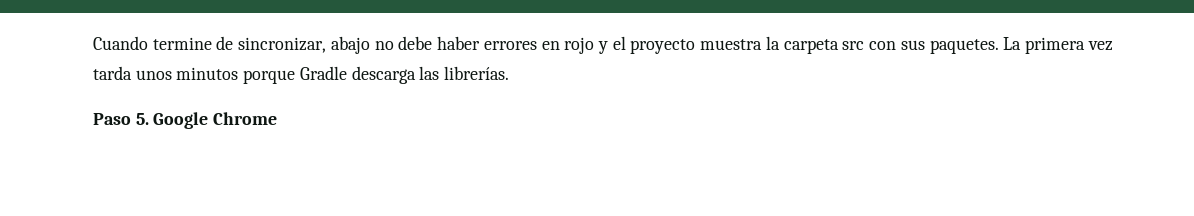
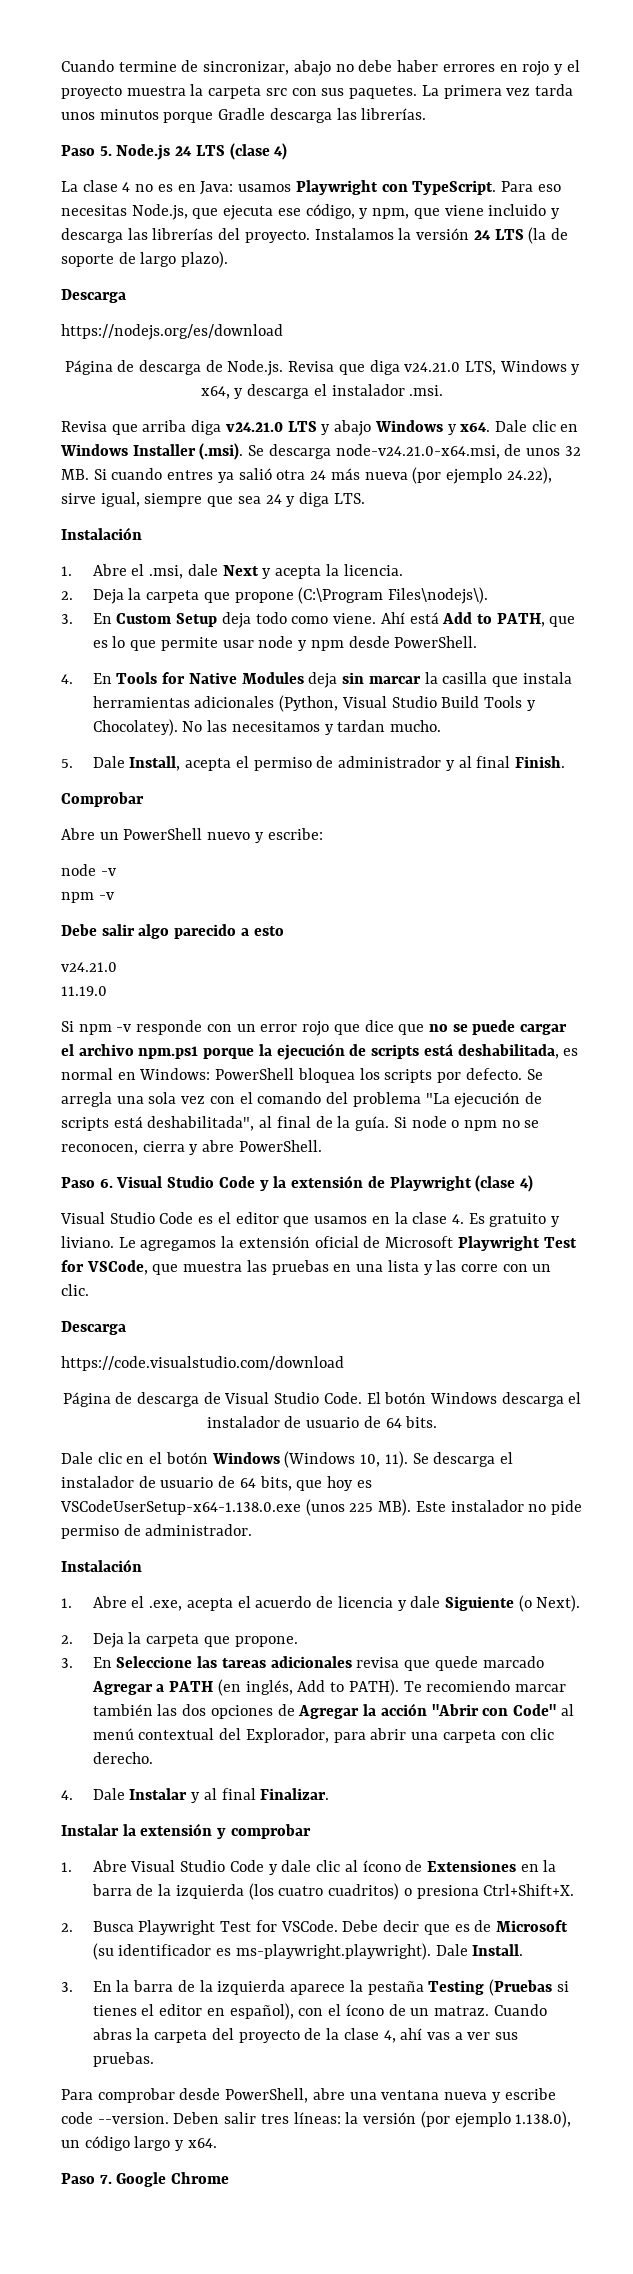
(149, 119) none -> [116,143,288,160] [61,180,561,195] [61,204,560,220] [61,227,568,244] [61,251,229,268] [61,289,126,303] [61,324,283,340] [64,360,581,376] [200,384,444,399] [61,420,579,436] [60,443,581,460] [61,467,552,484] [61,492,365,507] [61,527,142,540] [61,564,403,579] [61,587,489,604] [61,612,576,628] [92,636,478,651] [61,672,572,688] [92,695,536,712] [92,719,442,736] [61,756,565,771] [61,792,144,807] [61,828,323,843] [61,864,116,876] [61,892,114,903] [61,924,284,939] [61,962,117,972] [61,986,107,996] [61,1020,568,1036] [61,1043,579,1060] [61,1068,543,1083] [61,1092,542,1108] [61,1116,540,1131] [61,1140,322,1155] [61,1175,533,1192] [60,1212,561,1227] [61,1236,577,1251] [61,1260,552,1275] [61,1284,89,1296] [61,1321,126,1335] [61,1356,344,1371] [62,1392,582,1407] [206,1416,438,1428] [61,1451,513,1468] [61,1476,372,1491] [60,1499,583,1516] [61,1524,253,1539] [61,1559,142,1572] [61,1595,581,1612] [61,1632,298,1648] [61,1656,544,1671] [91,1679,566,1696] [92,1703,574,1719] [92,1728,555,1743] [92,1752,153,1764] [61,1788,330,1803] [61,1823,311,1839] [61,1860,557,1875] [91,1883,575,1900] [61,1920,568,1935] [92,1943,524,1960] [61,1979,569,1996] [92,2003,547,2020] [92,2028,519,2043] [92,2052,154,2067] [61,2088,556,2103] [61,2111,572,2128] [61,2136,217,2151] [61,2173,112,2184] Node.js 24 LTS (clase 4) // La clase 4 no es en Java: usamos Playwright con TypeScript. Para eso necesitas Node.js, que ejecuta ese código, y npm, que viene incluido y descarga las librerías del proyecto. Instalamos la versión 24 LTS (la de soporte de largo plazo). // Descarga // https://nodejs.org/es/download // Página de descarga de Node.js. Revisa que diga v24.21.0 LTS, Windows y x64, y descarga el instalador .msi. // Revisa que arriba diga v24.21.0 LTS y abajo Windows y x64. Dale clic en Windows Installer (.msi). Se descarga node-v24.21.0-x64.msi, de unos 32 MB. Si cuando entres ya salió otra 24 más nueva (por ejemplo 24.22), sirve igual, siempre que sea 24 y diga LTS. // Instalación // 1. Abre el .msi, dale Next y acepta la licencia. // 2. Deja la carpeta que propone (C:\Program Files\nodejs\). // 3. En Custom Setup deja todo como viene. Ahí está Add to PATH, que es lo que permite usar node y npm desde PowerShell. // 4. En Tools for Native Modules deja sin marcar la casilla que instala herramientas adicionales (Python, Visual Studio Build Tools y Chocolatey). No las necesitamos y tardan mucho. // 5. Dale Install, acepta el permiso de administrador y al final Finish. // Comprobar // Abre un PowerShell nuevo y escribe: // node -v // npm -v // Debe salir algo parecido a esto // v24.21.0 // 11.19.0 // Si npm -v responde con un error rojo que dice que no se puede cargar el archivo npm.ps1 porque la ejecución de scripts está deshabilitada, es normal en Windows: PowerShell bloquea los scripts por defecto. Se arregla una sola vez con el comando del problema "La ejecución de scripts está deshabilitada", al final de la guía. Si node o npm no se reconocen, cierra y abre PowerShell. // Paso 6. Visual Studio Code y la extensión de Playwright (clase 4) // Visual Studio Code es el editor que usamos en la clase 4. Es gratuito y liviano. Le agregamos la extensión oficial de Microsoft Playwright Test for VSCode, que muestra las pruebas en una lista y las corre con un clic. // Descarga // https://code.visualstudio.com/download // Página de descarga de Visual Studio Code. El botón Windows descarga el instalador de usuario de 64 bits. // Dale clic en el botón Windows (Windows 10, 11). Se descarga el instalador de usuario de 64 bits, que hoy es VSCodeUserSetup-x64-1.138.0.exe (unos 225 MB). Este instalador no pide permiso de administrador. // Instalación // 1. Abre el .exe, acepta el acuerdo de licencia y dale Siguiente (o Next). // 2. Deja la carpeta que propone. // 3. En Seleccione las tareas adicionales revisa que quede marcado Agregar a PATH (en inglés, Add to PATH). Te recomiendo marcar también las dos opciones de Agregar la acción "Abrir con Code" al menú contextual del Explorador, para abrir una carpeta con clic derecho. // 4. Dale Instalar y al final Finalizar. // Instalar la extensión y comprobar // 1. Abre Visual Studio Code y dale clic al ícono de Extensiones en la barra de la izquierda (los cuatro cuadritos) o presiona Ctrl+Shift+X. // 2. Busca Playwright Test for VSCode. Debe decir que es de Microsoft (su identificador es ms-playwright.playwright). Dale Install. // 3. En la barra de la izquierda aparece la pestaña Testing (Pruebas si tienes el editor en español), con el ícono de un matraz. Cuando abras la carpeta del proyecto de la clase 4, ahí vas a ver sus pruebas. // Para comprobar desde PowerShell, abre una ventana nueva y escribe code --version. Deben salir tres líneas: la versión (por ejemplo 1.138.0), un código largo y x64. // Paso 7.

